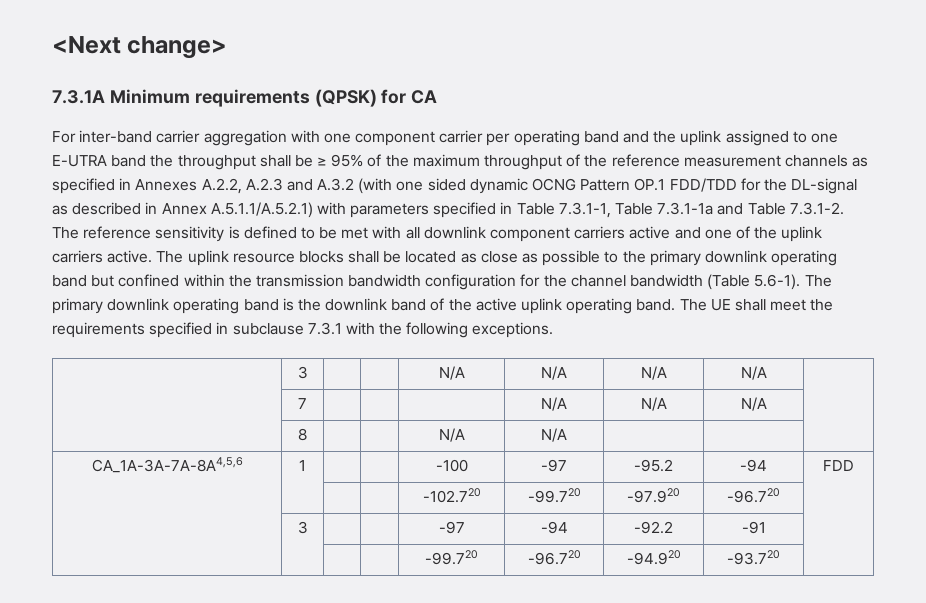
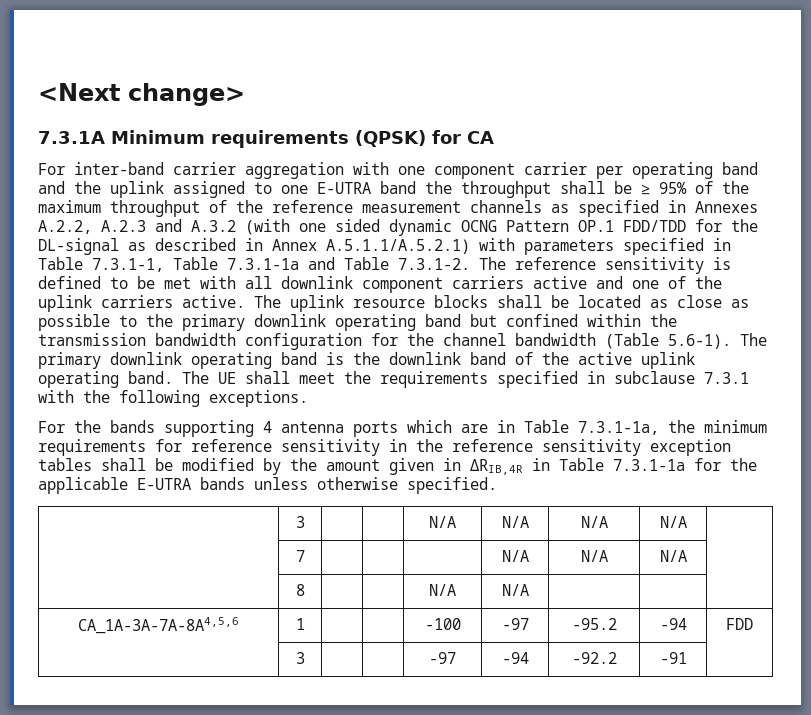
(554, 330) none -> [38,420,767,437] [38,439,731,456] [38,458,757,475] [38,477,497,494] // For the bands supporting 4 antenna ports which are in Table 7.3.1-1a, the minimum requirements for reference sensitivity in the reference sensitivity exception tables shall be modified by the amount given in ΔRIB,4R in Table 7.3.1-1a for the applicable E-UTRA bands unless otherwise specified.
[422,488,481,503] [527,488,581,503] [627,488,680,503] [727,488,780,503] // | | | | -102.720 | -99.720 | -97.920 | -96.720 | -> (753, 624) none
[425,550,478,565] [527,550,581,565] [626,550,681,565] [727,550,780,565] // | | | | -99.720 | -96.720 | -94.920 | -93.720 | -> (687, 658) none

